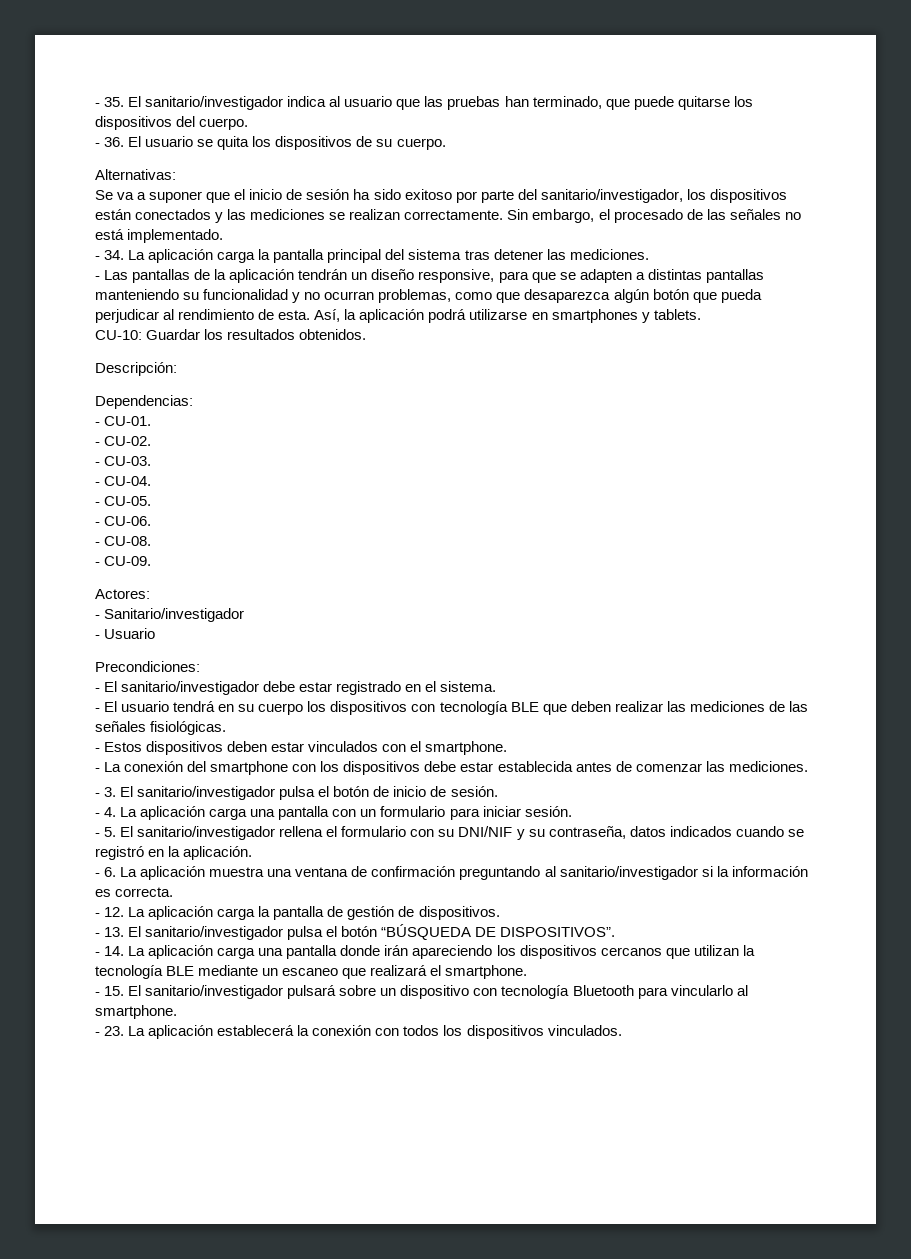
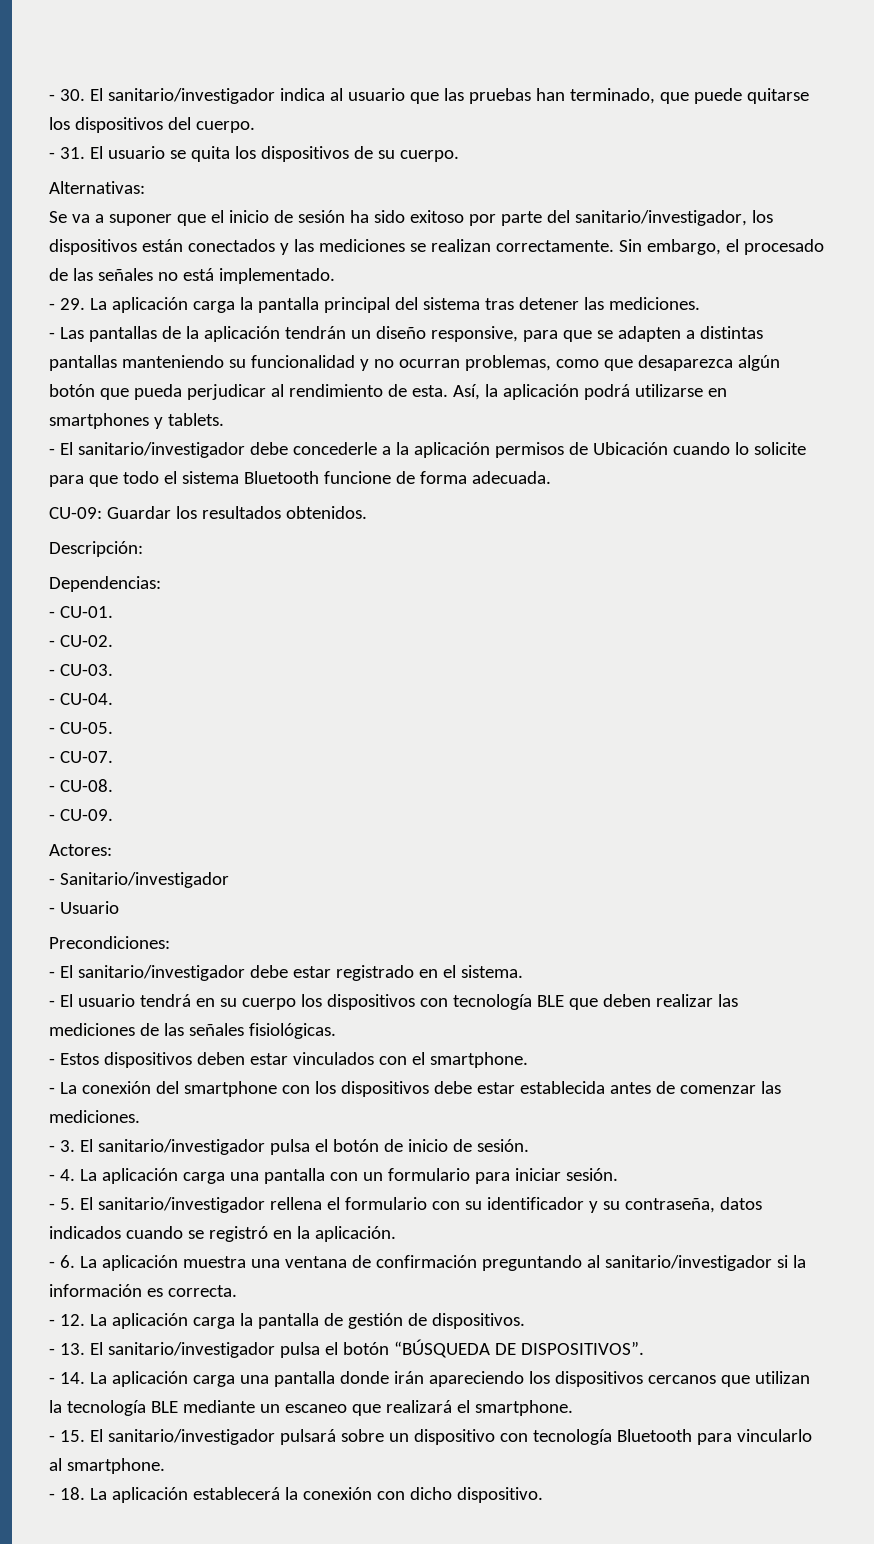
[95,97,125,107] - 35. -> [49,89,85,101] - 30.
[104,137,125,147] 36. -> [59,147,85,159] 31.
[104,250,125,260] 34. -> [59,298,85,310] 29.
[95,330,142,340] CU-10: -> [49,442,806,458] [49,471,551,487] [49,507,102,519] - El sanitario/investigador debe concederle a la aplicación permisos de Ubicación cuando lo solicite para que todo el sistema Bluetooth funcione de forma adecuada. // CU-09:
[104,516,152,526] CU-06. -> [59,751,113,763] CU-07.
[458,826,513,837] DNI/NIF -> [486,1197,584,1210] identificador
[104,1026,125,1036] 23. -> [59,1487,85,1500] 18.
[403,1025,622,1039] todos los dispositivos vinculados. -> [409,1487,543,1503] dicho dispositivo.

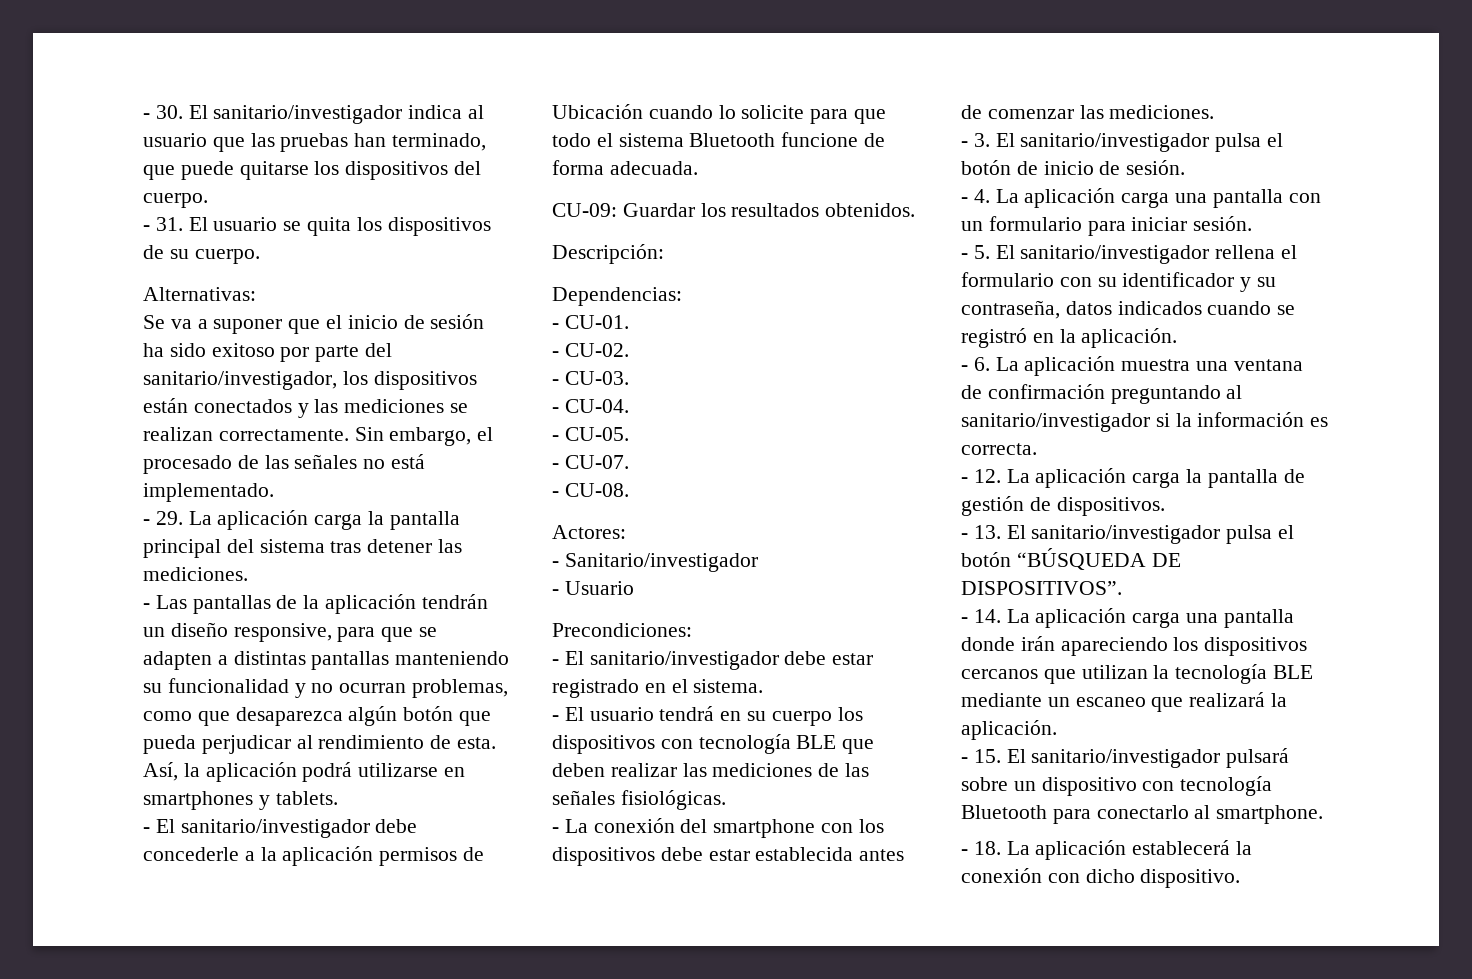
[49,809,113,821] // - CU-09. -> (629, 490) none
[49,1052,528,1068] // - Estos dispositivos deben estar vinculados con el smartphone. -> (726, 800) none
[456,1400,573,1416] el smartphone. -> [1271,693,1288,707] [961,720,1057,740] la aplicación.
[736,1429,812,1442] vincularlo -> [1096,805,1189,819] conectarlo

